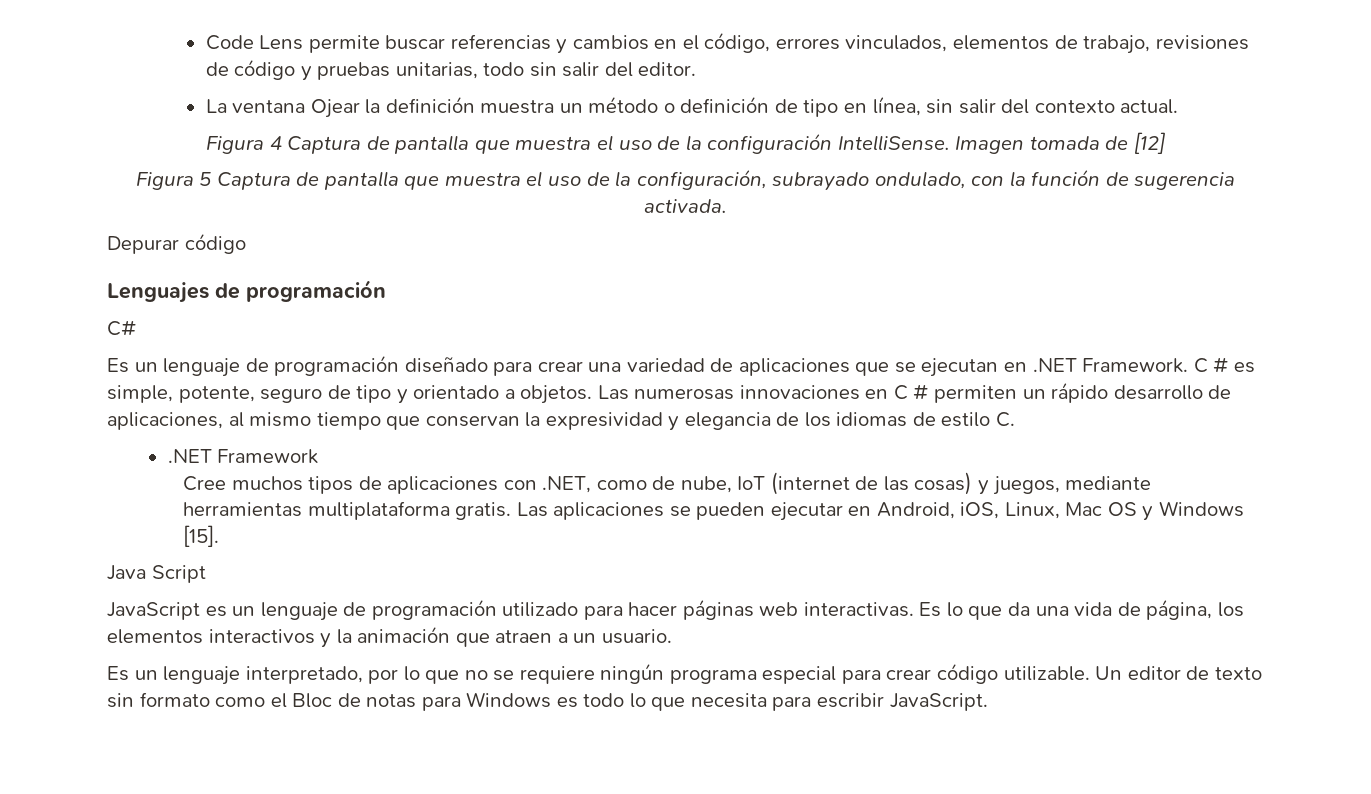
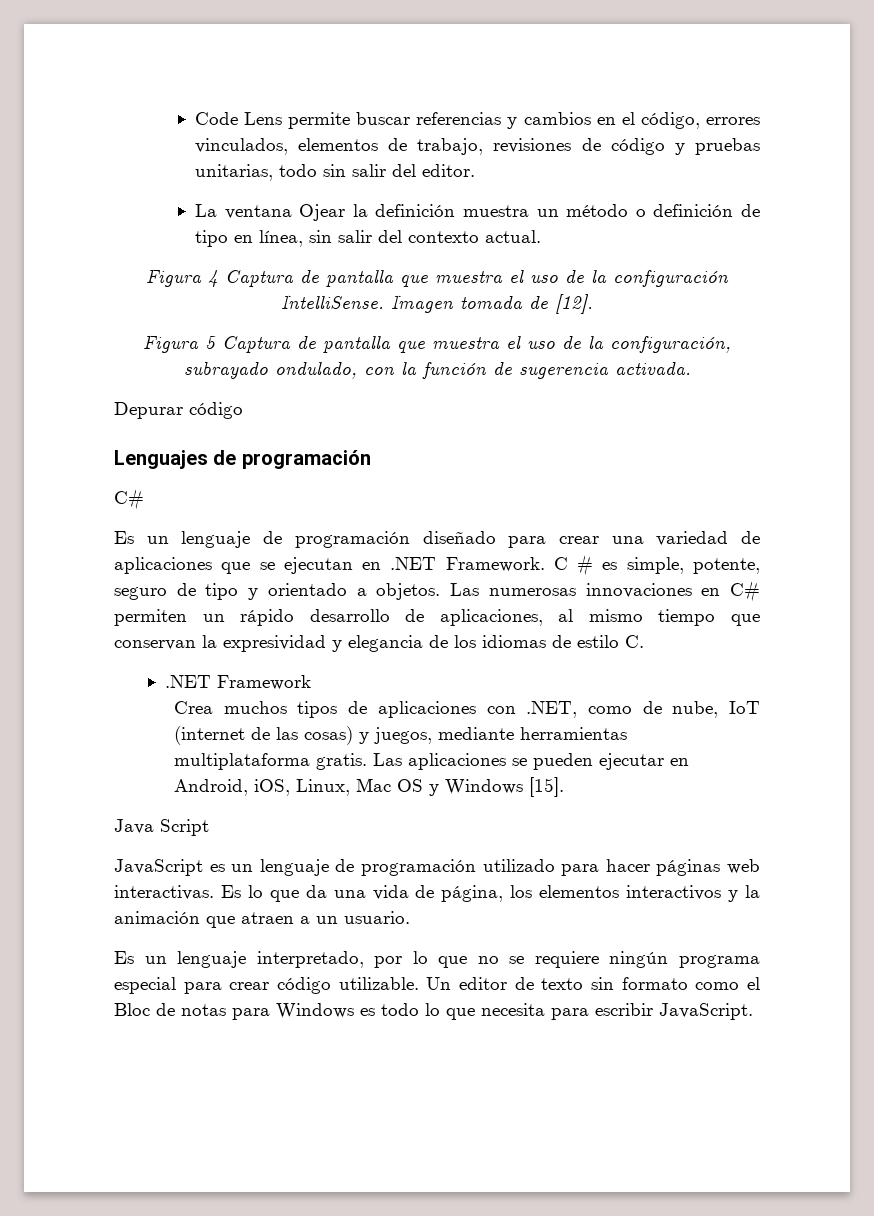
[1133,132,1166,154] [12] -> [555,294,593,314] [12].
[893,384,929,400] C # -> [730,581,760,602] C#
[182,476,226,491] Cree -> [173,701,213,714] Crea

